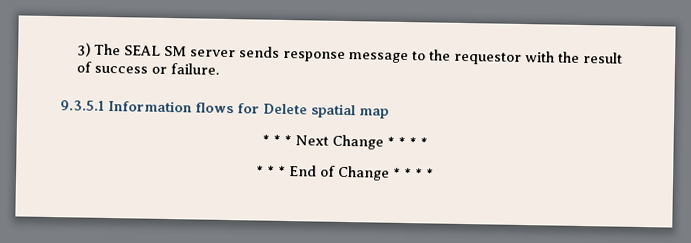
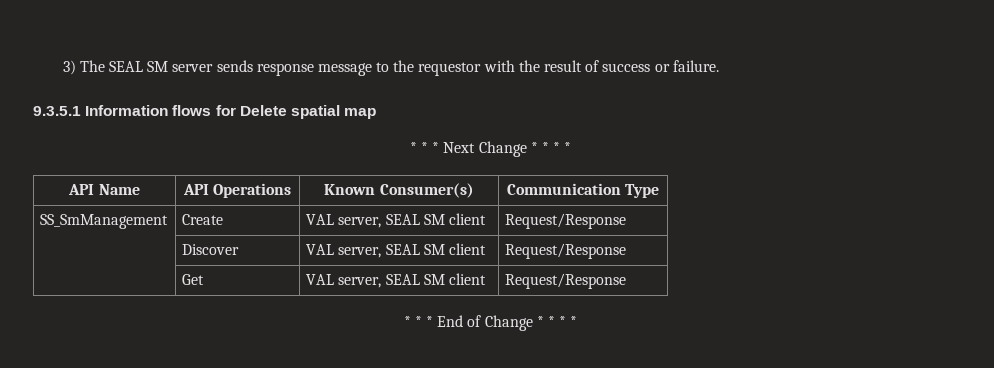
(428, 142) none -> [68,184,140,195] [182,183,292,198] [324,183,474,198] [506,183,660,198] [40,214,169,229] [182,214,224,225] [306,213,487,228] [505,213,627,229] [182,244,240,255] [306,243,487,258] [505,243,627,259] [182,274,205,285] [306,273,487,288] [505,273,627,289] // API Name | API Operations | Known Consumer(s) | Communication Type // SS_SmManagement | Create | VAL server, SEAL SM client | Request/Response // | Discover | VAL server, SEAL SM client | Request/Response // | Get | VAL server, SEAL SM client | Request/Response

